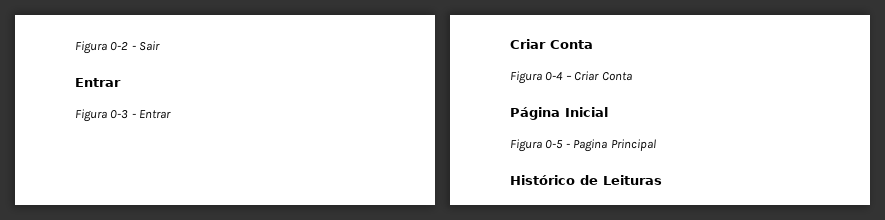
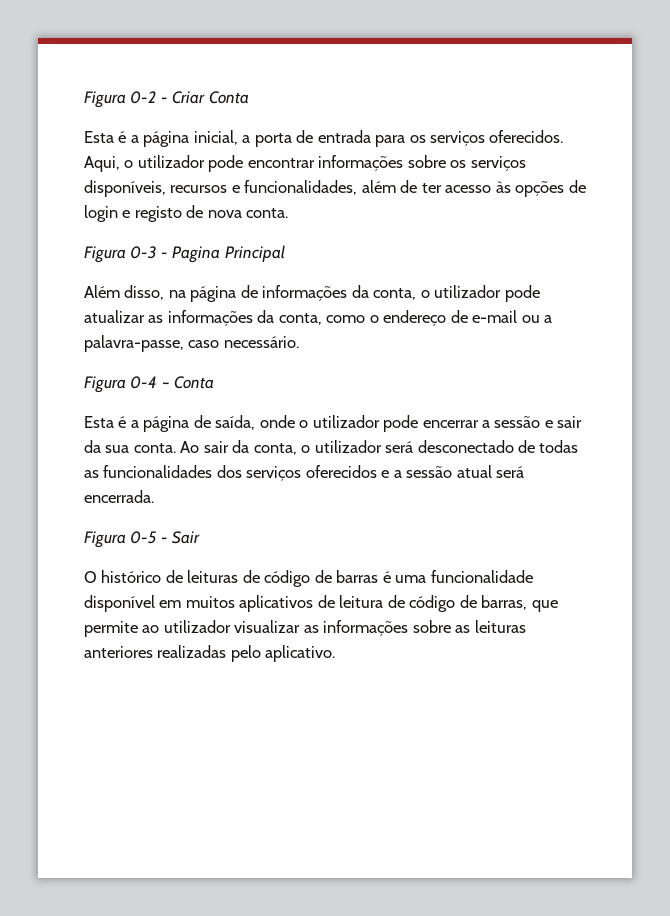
[139,41,161,51] [75,78,121,87] [75,109,172,122] [510,39,593,49] Sair // Entrar // Figura 0-3 - Entrar // Criar Conta -> [172,91,249,104] [84,130,564,147] [84,155,526,172] [84,180,586,197] [84,205,289,222] [84,245,285,263] [84,285,540,302] [84,310,553,326] [84,335,299,352] Criar Conta // Esta é a página inicial, a porta de entrada para os serviços oferecidos. Aqui, o utilizador pode encontrar informações sobre os serviços disponíveis, recursos e funcionalidades, além de ter acesso às opções de login e registo de nova conta. // Figura 0-3 - Pagina Principal // Além disso, na página de informações da conta, o utilizador pode atualizar as informações da conta, como o endereço de e-mail ou a palavra-passe, caso necessário.
[574,71,632,81] [510,107,608,120] [510,139,656,152] [510,175,662,185] Criar Conta // Página Inicial // Figura 0-5 - Pagina Principal // Histórico de Leituras -> [174,376,215,389] [84,415,583,432] [84,440,579,455] [84,465,525,481] [84,490,154,503] [84,531,201,548] [84,570,533,587] [84,595,558,612] [84,620,526,637] [84,645,336,662] Conta // Esta é a página de saída, onde o utilizador pode encerrar a sessão e sair da sua conta. Ao sair da conta, o utilizador será desconectado de todas as funcionalidades dos serviços oferecidos e a sessão atual será encerrada. // Figura 0-5 - Sair // O histórico de leituras de código de barras é uma funcionalidade disponível em muitos aplicativos de leitura de código de barras, que permite ao utilizador visualizar as informações sobre as leituras anteriores realizadas pelo aplicativo.

